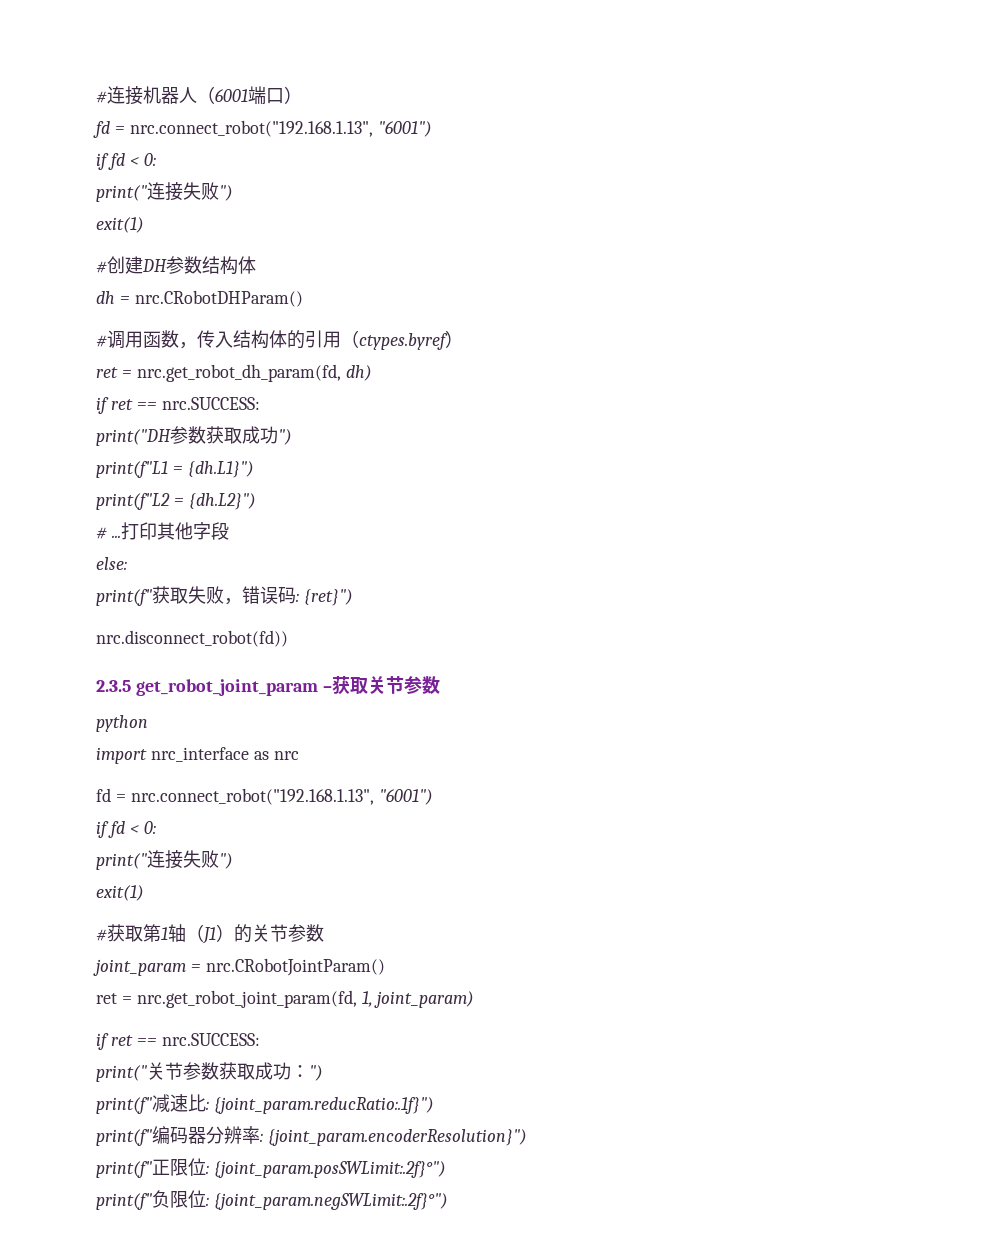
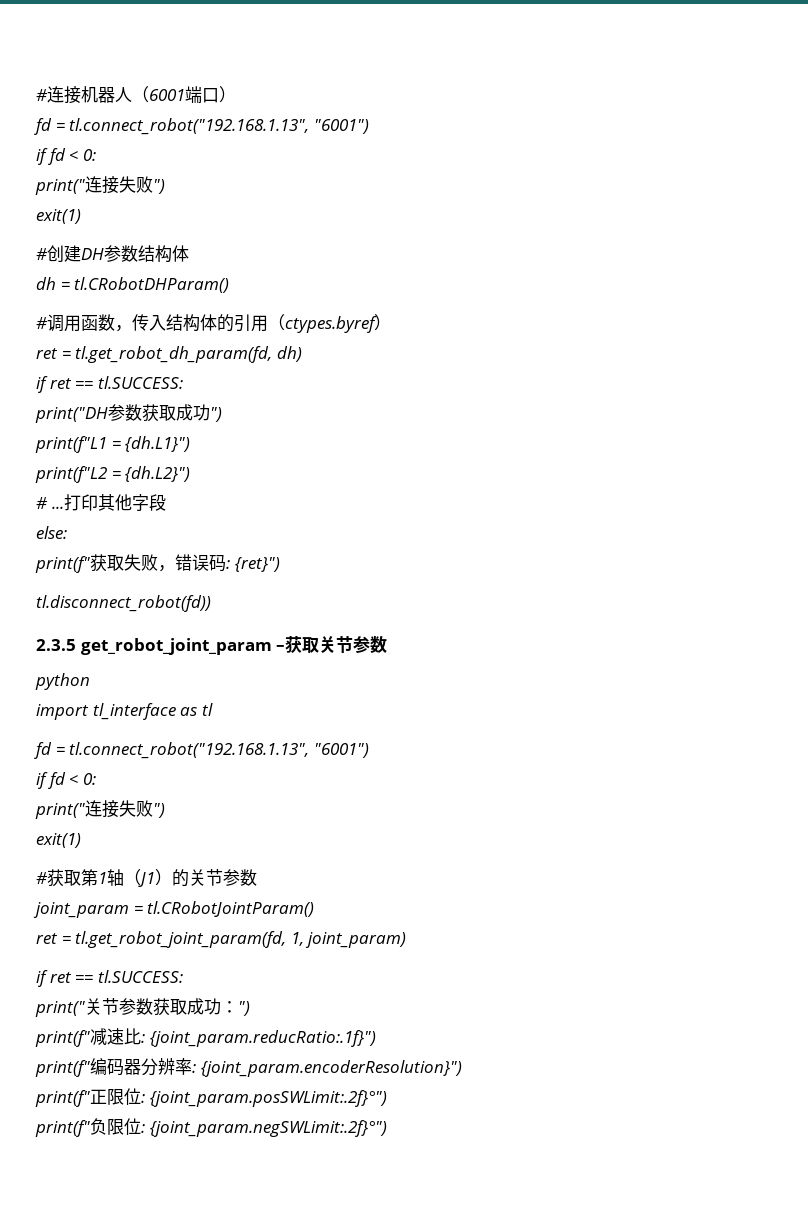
[129,120,373,137] nrc.connect_robot("192.168.1.13", -> [69,118,310,135] tl.connect_robot("192.168.1.13",
[134,290,303,307] nrc.CRobotDHParam() -> [74,277,230,293] tl.CRobotDHParam()
[136,364,341,382] nrc.get_robot_dh_param(fd, -> [75,346,273,363] tl.get_robot_dh_param(fd,
[161,397,260,410] nrc.SUCCESS: -> [97,376,183,389] tl.SUCCESS:
[96,630,288,647] nrc.disconnect_robot(fd)) -> [36,595,211,612] tl.disconnect_robot(fd))
[150,747,299,762] [96,788,374,805] nrc_interface as nrc // fd = nrc.connect_robot("192.168.1.13", -> [92,703,213,720] [34,742,310,759] tl_interface as tl // fd = tl.connect_robot("192.168.1.13",
[205,958,385,976] [96,990,357,1008] nrc.CRobotJointParam() // ret = nrc.get_robot_joint_param(fd, -> [147,901,315,917] [36,931,287,948] tl.CRobotJointParam() // ret = tl.get_robot_joint_param(fd,
[161,1033,260,1046] nrc.SUCCESS: -> [97,970,183,983] tl.SUCCESS:

